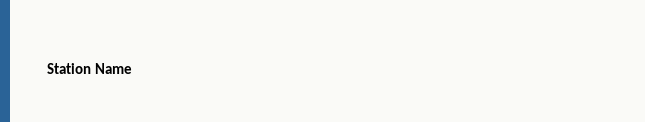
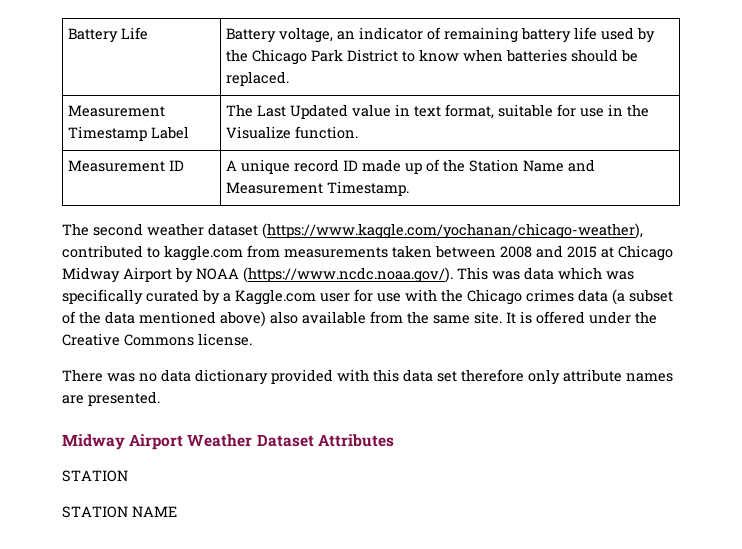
[47,63,132,74] Station Name -> [67,27,148,43] [225,27,655,43] [225,49,638,65] [225,71,289,86] [67,105,165,117] [67,126,189,141] [225,104,649,119] [225,126,358,139] [67,160,184,172] [225,159,595,174] [225,181,409,196] [62,223,643,239] [62,245,673,261] [62,267,634,283] [62,289,673,305] [62,311,657,327] [62,333,252,346] [62,369,673,385] [62,391,160,406] [62,434,394,450] [62,470,128,482] [62,506,177,518] Battery Life | Battery voltage, an indicator of remaining battery life used by the Chicago Park District to know when batteries should be replaced. // Measurement Timestamp Label | The Last Updated value in text format, suitable for use in the Visualize function. // Measurement ID | A unique record ID made up of the Station Name and Measurement Timestamp. // The second weather dataset (https://www.kaggle.com/yochanan/chicago-weather), contributed to kaggle.com from measurements taken between 2008 and 2015 at Chicago Midway Airport by NOAA (https://www.ncdc.noaa.gov/). This was data which was specifically curated by a Kaggle.com user for use with the Chicago crimes data (a subset of the data mentioned above) also available from the same site. It is offered under the Creative Commons license. // There was no data dictionary provided with this data set therefore only attribute names are presented. // Midway Airport Weather Dataset Attributes // STATION // STATION NAME

